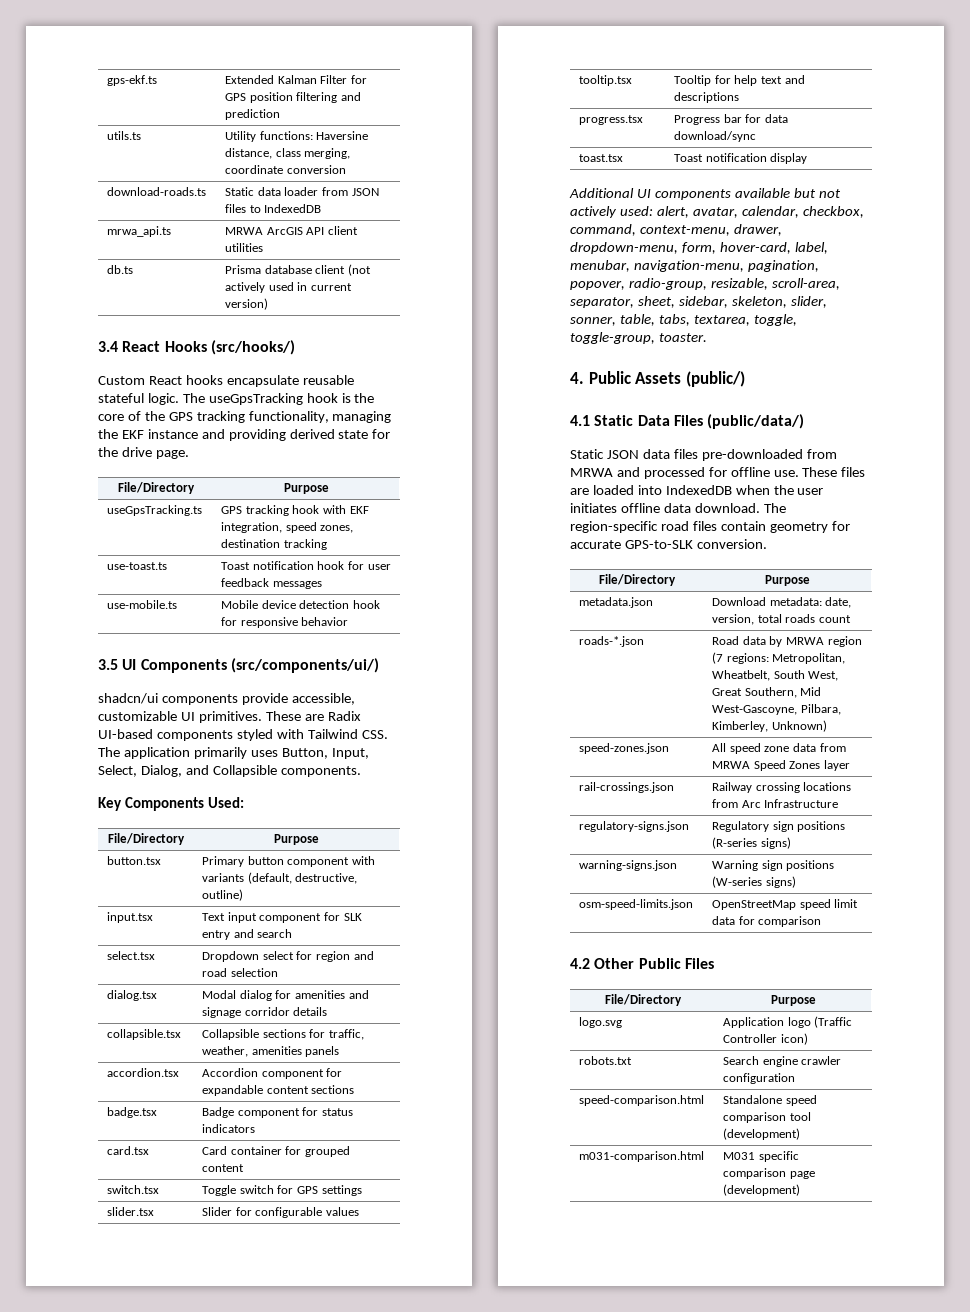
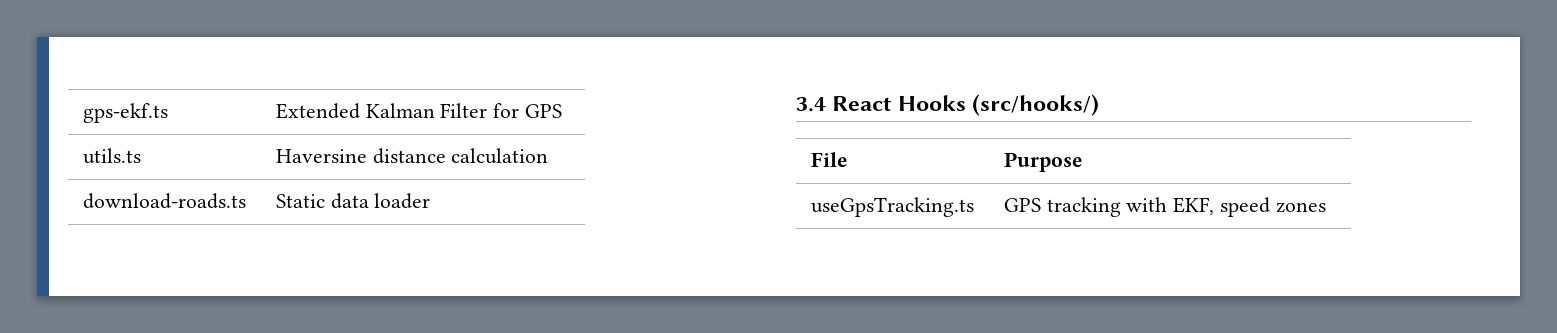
[249,92,361,103] [225,109,281,120] [107,131,142,140] [225,131,369,142] [225,148,351,159] [225,165,346,174] [107,187,207,196] [225,187,379,196] [225,204,322,213] [107,226,172,237] [225,226,358,235] [225,243,264,252] [107,265,134,274] [225,264,371,276] [225,282,352,293] [225,298,269,310] [98,340,295,355] [98,375,354,387] [98,393,375,405] [98,411,392,423] [98,429,391,441] [98,447,189,459] [117,482,195,494] [283,483,329,494] [107,505,203,516] [221,505,369,516] [221,522,354,533] [221,539,327,550] [107,562,168,570] [221,561,391,570] [221,578,322,589] [107,600,178,609] [221,600,380,609] [221,617,349,628] [98,658,379,673] [98,693,355,705] [98,711,361,723] [98,729,388,741] [98,747,369,759] [98,765,361,777] [98,797,244,811] [108,833,185,845] [274,834,319,845] [107,856,162,865] [202,856,375,867] [202,872,358,884] [202,889,244,901] [107,912,154,923] [202,912,362,923] [202,929,293,940] [107,951,156,960] [202,951,374,962] [202,968,278,977] [107,990,158,1001] [202,990,369,1001] [202,1007,328,1018] [107,1029,182,1040] [202,1029,364,1040] [202,1046,340,1057] [107,1068,180,1077] [202,1068,343,1079] [202,1085,355,1096] [107,1107,158,1118] [202,1107,353,1118] [202,1124,256,1133] [107,1146,150,1155] [202,1146,350,1157] [202,1164,245,1172] [107,1185,160,1194] [202,1185,362,1196] [107,1207,155,1216] [202,1207,359,1218] [579,75,633,86] [674,75,805,86] [674,92,740,103] [579,115,644,125] [674,114,788,125] [674,131,757,142] [579,154,624,162] [674,153,808,164] [569,188,841,200] [570,206,864,218] [570,224,782,236] [570,242,828,254] [570,260,819,272] [570,278,840,290] [570,296,827,308] [570,314,797,326] [570,332,707,344] [570,371,745,387] [570,414,805,429] [570,449,837,461] [570,467,866,479] [570,485,824,495] [570,503,786,513] [570,521,850,533] [570,539,767,549] [599,574,676,586] [765,575,810,586] [579,597,654,608] [712,597,852,608] [712,614,851,625] [579,636,645,647] [712,636,862,647] [712,652,846,664] [712,670,839,681] [712,687,822,698] [712,704,841,715] [712,720,827,732] [579,743,670,754] [712,743,846,754] [712,760,850,771] [579,782,675,793] [712,782,852,793] [712,799,839,808] [579,821,690,832] [712,821,846,832] [712,837,791,849] [579,860,678,871] [712,860,835,871] [712,876,796,888] [579,899,694,910] [712,899,859,910] [712,916,822,927] [570,958,714,969] [604,994,682,1006] [770,995,816,1006] [579,1017,623,1028] [723,1016,853,1028] [723,1033,808,1045] [579,1056,633,1065] [723,1056,842,1067] [723,1073,796,1084] [579,1095,705,1106] [723,1095,817,1106] [723,1112,811,1123] [723,1128,801,1140] [579,1151,705,1162] [723,1151,799,1162] [723,1168,815,1179] [723,1184,801,1196] position filtering and prediction // utils.ts | Utility functions: Haversine distance, class merging, coordinate conversion // download-roads.ts | Static data loader from JSON files to IndexedDB // mrwa_api.ts | MRWA ArcGIS API client utilities // db.ts | Prisma database client (not actively used in current version) // 3.4 React Hooks (src/hooks/) // Custom React hooks encapsulate reusable stateful logic. The useGpsTracking hook is the core of the GPS tracking functionality, managing the EKF instance and providing derived state for the drive page. // File/Directory | Purpose // useGpsTracking.ts | GPS tracking hook with EKF integration, speed zones, destination tracking // use-toast.ts | Toast notification hook for user feedback messages // use-mobile.ts | Mobile device detection hook for responsive behavior // 3.5 UI Components (src/components/ui/) // shadcn/ui components provide accessible, customizable UI primitives. These are Radix UI-based components styled with Tailwind CSS. The application primarily uses Button, Input, Select, Dialog, and Collapsible components. // Key Components Used: // File/Directory | Purpose // button.tsx | Primary button component with variants (default, destructive, outline) // input.tsx | Text input component for SLK entry and search // select.tsx | Dropdown select for region and road selection // dialog.tsx | Modal dialog for amenities and signage corridor details // collapsible.tsx | Collapsible sections for traffic, weather, amenities panels // accordion.tsx | Accordion component for expandable content sections // badge.tsx | Badge component for status indicators // card.tsx | Card container for grouped content // switch.tsx | Toggle switch for GPS settings // slider.tsx | Slider for configurable values // tooltip.tsx | Tooltip for help text and descriptions // progress.tsx | Progress bar for data download/sync // toast.tsx | Toast notification display // Additional UI components available but not actively used: alert, avatar, calendar, checkbox, command, context-menu, drawer, dropdown-menu, form, hover-card, label, menubar, navigation-menu, pagination, popover, radio-group, resizable, scroll-area, separator, sheet, sidebar, skeleton, slider, sonner, table, tabs, textarea, toggle, toggle-group, toaster. // 4. Public Assets (public/) // 4.1 Static Data Files (public/data/) // Static JSON data files pre-downloaded from MRWA and processed for offline use. These files are loaded into IndexedDB when the user initiates offline data download. The region-specific road files contain geometry for accurate GPS-to-SLK conversion. // File/Directory | Purpose // metadata.json | Download metadata: date, version, total roads count // roads-*.json | Road data by MRWA region (7 regions: Metropolitan, Wheatbelt, South West, Great Southern, Mid West-Gascoyne, Pilbara, Kimberley, Unknown) // speed-zones.json | All speed zone data from MRWA Speed Zones layer // rail-crossings.json | Railway crossing locations from Arc Infrastructure // regulatory-signs.json | Regulatory sign positions (R-series signs) // warning-signs.json | Warning sign positions (W-series signs) // osm-speed-limits.json | OpenStreetMap speed limit data for comparison // 4.2 Other Public Files // File/Directory | Purpose // logo.svg | Application logo (Traffic Controller icon) // robots.txt | Search engine crawler configuration // speed-comparison.html | Standalone speed comparison tool (development) // m031-comparison.html | M031 specific comparison page (development) -> [82,148,141,164] [275,148,549,164] [82,193,246,209] [275,193,431,209] [796,94,1100,116] [810,152,848,167] [1003,152,1083,172] [810,197,974,217] [1003,197,1326,217] // utils.ts | Haversine distance calculation // download-roads.ts | Static data loader // 3.4 React Hooks (src/hooks/) // File | Purpose // useGpsTracking.ts | GPS tracking with EKF, speed zones

